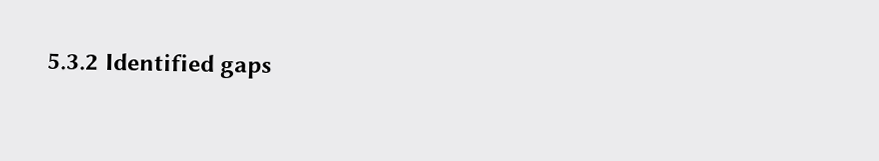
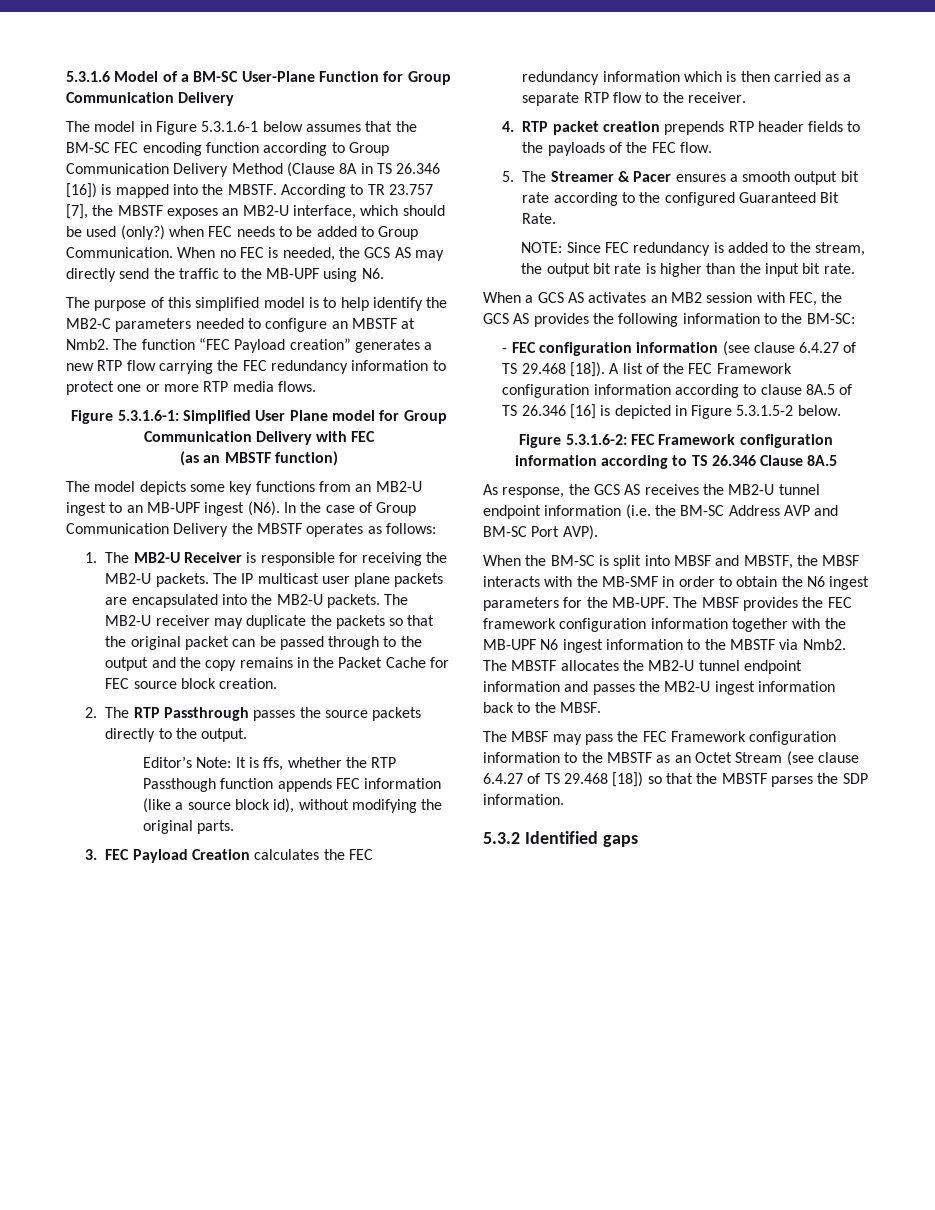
(47, 61) none -> [66,71,451,85] [66,92,235,106] [66,121,417,135] [66,142,389,156] [66,162,441,177] [66,183,433,198] [66,204,445,219] [66,225,419,240] [66,247,444,261] [66,268,384,282] [66,297,448,311] [66,318,416,332] [66,338,433,353] [66,360,446,374] [66,381,316,395] [71,410,447,424] [143,431,376,445] [180,451,338,466] [66,481,422,495] [66,501,417,516] [66,523,436,537] [85,552,448,566] [105,573,444,587] [105,594,409,608] [105,615,435,629] [105,636,422,650] [105,657,450,671] [105,678,278,689] [85,707,422,721] [105,728,248,742] [142,756,397,771] [142,778,442,792] [142,798,443,813] [142,820,235,834] [85,849,373,863] [522,71,852,85] [522,92,746,106] [502,121,861,135] [522,142,712,156] [502,171,859,185] [522,192,840,206] [522,213,557,224] [521,242,866,256] [521,263,855,277] [483,292,843,306] [483,313,855,327] [502,341,857,356] [502,362,792,377] [502,384,853,398] [502,404,841,419] [519,434,833,448] [514,455,838,469] [483,484,820,498] [483,504,839,519] [483,525,598,540] [483,555,860,569] [483,576,870,590] [483,597,852,611] [483,618,846,632] [483,639,846,653] [483,660,802,674] [483,681,835,695] [483,702,601,713] [483,731,837,745] [483,751,859,766] [483,772,868,787] [483,794,564,805] 5.3.1.6 Model of a BM-SC User-Plane Function for Group Communication Delivery // The model in Figure 5.3.1.6-1 below assumes that the BM-SC FEC encoding function according to Group Communication Delivery Method (Clause 8A in TS 26.346 [16]) is mapped into the MBSTF. According to TR 23.757 [7], the MBSTF exposes an MB2-U interface, which should be used (only?) when FEC needs to be added to Group Communication. When no FEC is needed, the GCS AS may directly send the traffic to the MB-UPF using N6. // The purpose of this simplified model is to help identify the MB2-C parameters needed to configure an MBSTF at Nmb2. The function “FEC Payload creation” generates a new RTP flow carrying the FEC redundancy information to protect one or more RTP media flows. // Figure 5.3.1.6-1: Simplified User Plane model for Group Communication Delivery with FEC // (as an MBSTF function) // The model depicts some key functions from an MB2-U ingest to an MB-UPF ingest (N6). In the case of Group Communication Delivery the MBSTF operates as follows: // 1. The MB2-U Receiver is responsible for receiving the MB2-U packets. The IP multicast user plane packets are encapsulated into the MB2-U packets. The MB2-U receiver may duplicate the packets so that the original packet can be passed through to the output and the copy remains in the Packet Cache for FEC source block creation. // 2. The RTP Passthrough passes the source packets directly to the output. // Editor’s Note: It is ffs, whether the RTP Passthough function appends FEC information (like a source block id), without modifying the original parts. // 3. FEC Payload Creation calculates the FEC redundancy information which is then carried as a separate RTP flow to the receiver. // 4. RTP packet creation prepends RTP header fields to the payloads of the FEC flow. // 5. The Streamer & Pacer ensures a smooth output bit rate according to the configured Guaranteed Bit Rate. // NOTE: Since FEC redundancy is added to the stream, the output bit rate is higher than the input bit rate. // When a GCS AS activates an MB2 session with FEC, the GCS AS provides the following information to the BM-SC: // - FEC configuration information (see clause 6.4.27 of TS 29.468 [18]). A list of the FEC Framework configuration information according to clause 8A.5 of TS 26.346 [16] is depicted in Figure 5.3.1.5-2 below. // Figure 5.3.1.6-2: FEC Framework configuration information according to TS 26.346 Clause 8A.5 // As response, the GCS AS receives the MB2-U tunnel endpoint information (i.e. the BM-SC Address AVP and BM-SC Port AVP). // When the BM-SC is split into MBSF and MBSTF, the MBSF interacts with the MB-SMF in order to obtain the N6 ingest parameters for the MB-UPF. The MBSF provides the FEC framework configuration information together with the MB-UPF N6 ingest information to the MBSTF via Nmb2. The MBSTF allocates the MB2-U tunnel endpoint information and passes the MB2-U ingest information back to the MBSF. // The MBSF may pass the FEC Framework configuration information to the MBSTF as an Octet Stream (see clause 6.4.27 of TS 29.468 [18]) so that the MBSTF parses the SDP information. //

